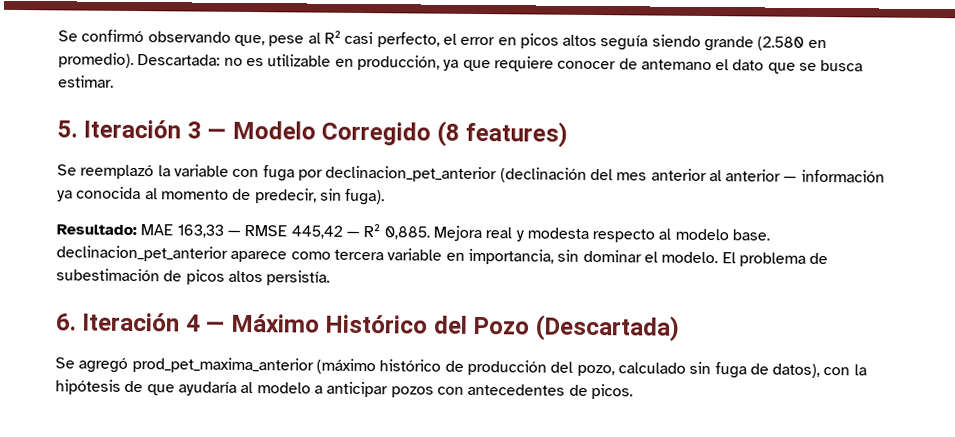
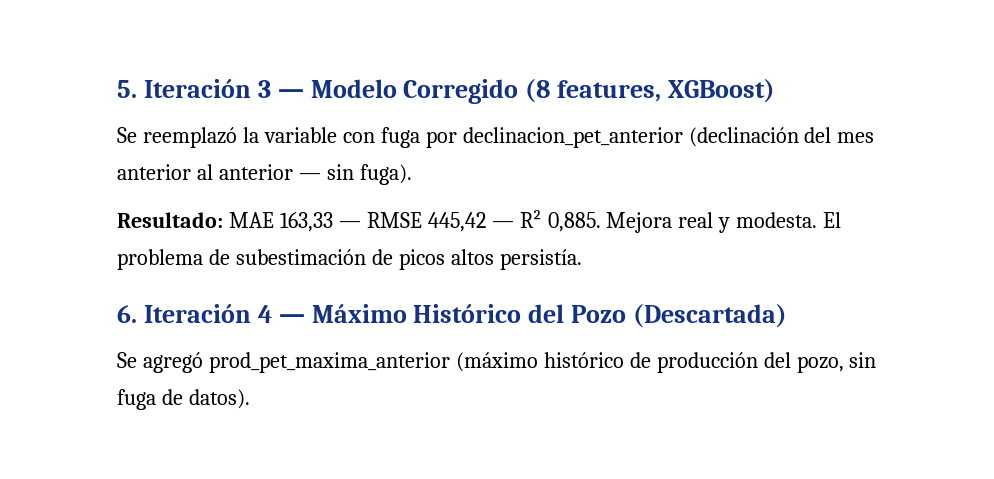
[58,29,827,52] [58,52,864,74] [58,75,114,88] Se confirmó observando que, pese al R² casi perfecto, el error en picos altos seguía siendo grande (2.580 en promedio). Descartada: no es utilizable en producción, ya que requiere conocer de antemano el dato que se busca estimar. // -> (117, 89) none
[465,120,569,148] features) -> [557,79,776,103] features, XGBoost)
[800,169,885,183] [57,186,317,204] información ya conocida al momento de predecir, -> (321, 176) none
[526,227,771,243] [56,245,719,265] modesta respecto al modelo base. declinacion_pet_anterior aparece como tercera variable en importancia, sin dominar el modelo. -> [736,212,818,228] modesta.
[617,362,686,374] calculado -> (844, 364) none
[772,363,867,379] [55,379,633,400] datos), con la hipótesis de que ayudaría al modelo a anticipar pozos con antecedentes de picos. -> [188,389,250,409] datos).

